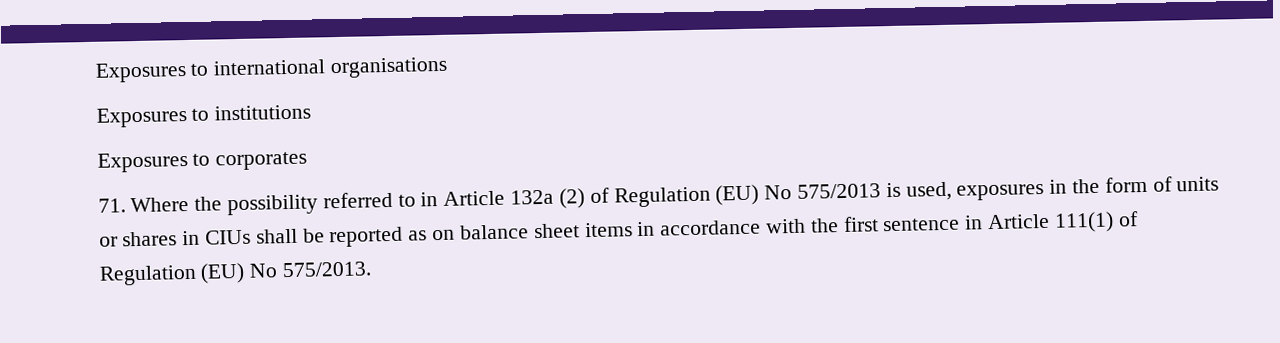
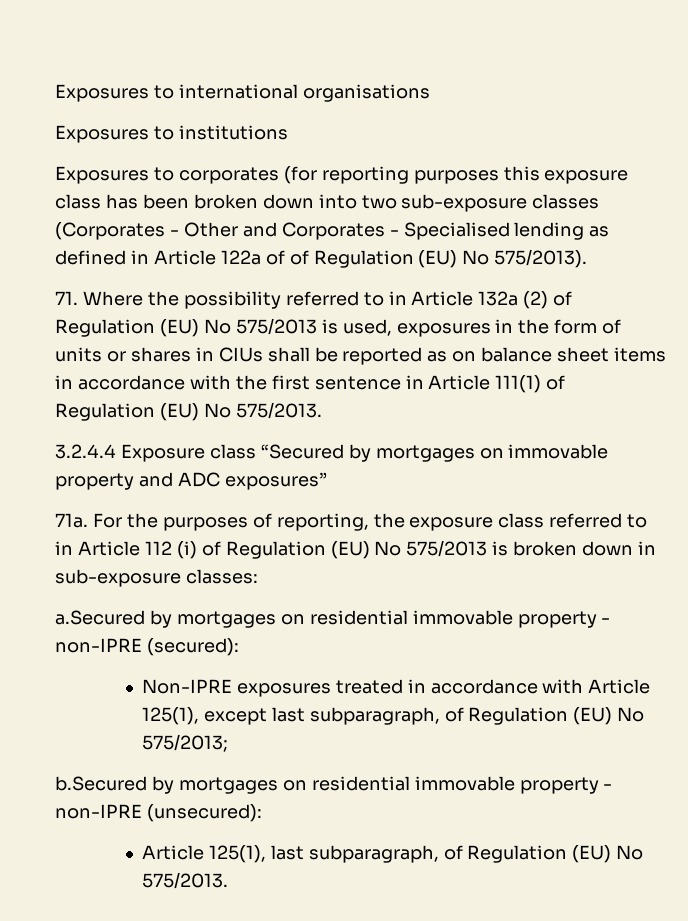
(308, 161) none -> [284,166,629,184] [55,194,600,212] [55,222,610,240] [55,249,588,268] (for reporting purposes this exposure class has been broken down into two sub-exposure classes (Corporates - Other and Corporates - Specialised lending as defined in Article 122a of of Regulation (EU) No 575/2013).
(373, 269) none -> [55,444,609,462] [55,472,328,490] [55,513,648,531] [55,540,656,559] [55,569,259,587] [55,610,611,628] [55,638,240,656] [142,679,651,697] [142,707,645,725] [142,734,229,752] [55,776,613,794] [55,804,263,822] [142,845,644,863] [142,872,229,889] // 3.2.4.4 Exposure class “Secured by mortgages on immovable property and ADC exposures” // 71a. For the purposes of reporting, the exposure class referred to in Article 112 (i) of Regulation (EU) No 575/2013 is broken down in sub-exposure classes: // a.Secured by mortgages on residential immovable property - non-IPRE (secured): // Non-IPRE exposures treated in accordance with Article 125(1), except last subparagraph, of Regulation (EU) No 575/2013; // b.Secured by mortgages on residential immovable property - non-IPRE (unsecured): // Article 125(1), last subparagraph, of Regulation (EU) No 575/2013.

